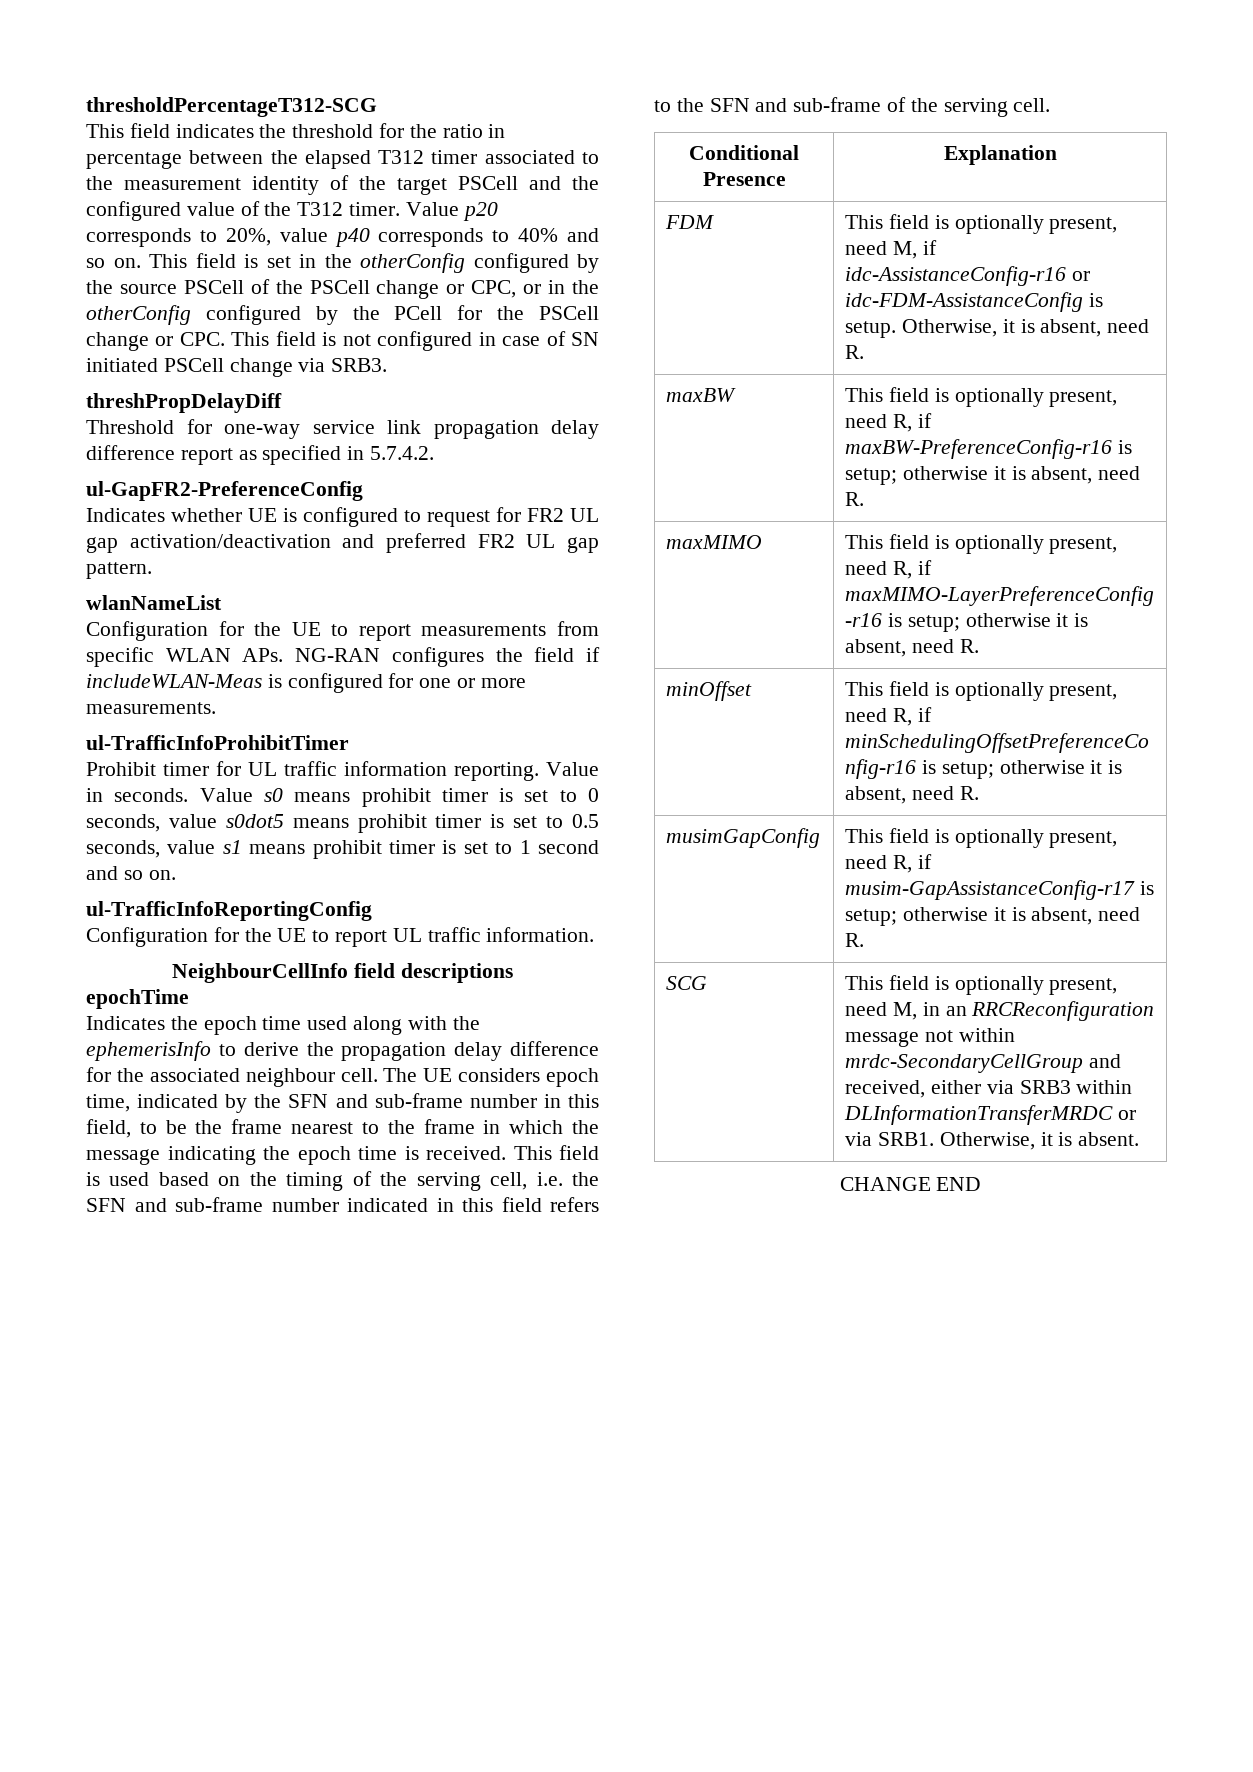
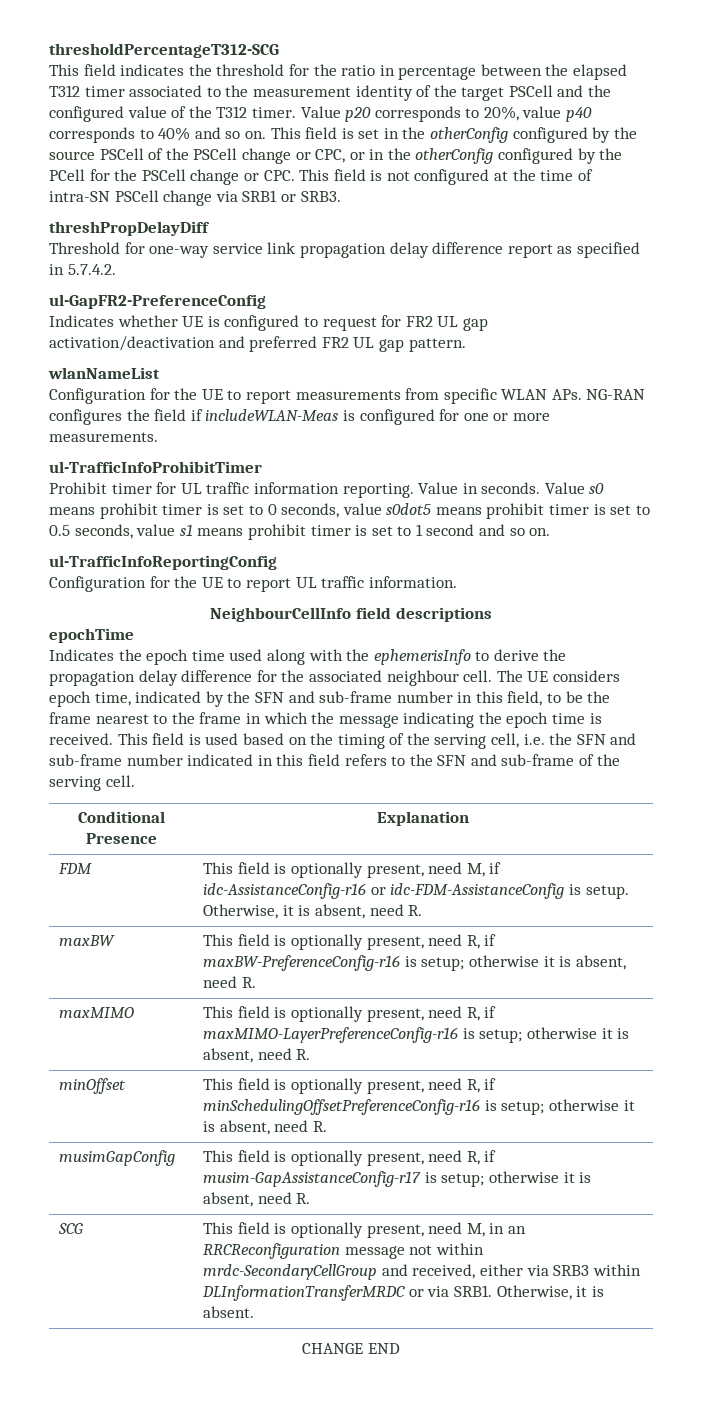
[478,331,599,346] [86,358,158,372] in case of SN initiated -> [494,169,593,181] [49,191,110,202] at the time of intra-SN
(326, 365) none -> [242,190,296,202] SRB1 or

